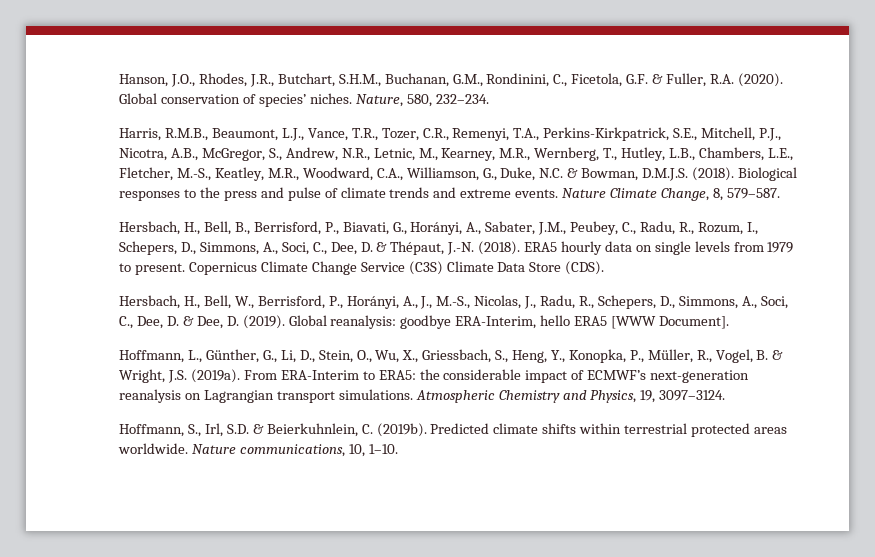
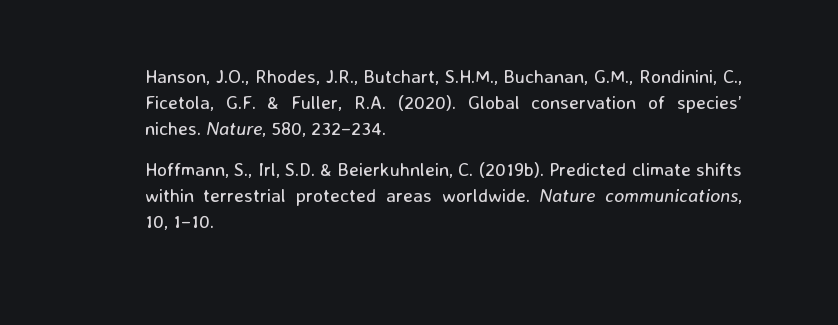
[119,127,781,141] [119,147,793,161] [119,167,797,181] [119,187,780,201] [119,221,758,235] [119,241,794,255] [119,261,605,275] [119,295,788,309] [119,315,729,329] [119,349,784,363] [119,369,750,383] [119,389,726,403] // Harris, R.M.B., Beaumont, L.J., Vance, T.R., Tozer, C.R., Remenyi, T.A., Perkins-Kirkpatrick, S.E., Mitchell, P.J., Nicotra, A.B., McGregor, S., Andrew, N.R., Letnic, M., Kearney, M.R., Wernberg, T., Hutley, L.B., Chambers, L.E., Fletcher, M.-S., Keatley, M.R., Woodward, C.A., Williamson, G., Duke, N.C. & Bowman, D.M.J.S. (2018). Biological responses to the press and pulse of climate trends and extreme events. Nature Climate Change, 8, 579–587. // Hersbach, H., Bell, B., Berrisford, P., Biavati, G., Horányi, A., Sabater, J.M., Peubey, C., Radu, R., Rozum, I., Schepers, D., Simmons, A., Soci, C., Dee, D. & Thépaut, J.-N. (2018). ERA5 hourly data on single levels from 1979 to present. Copernicus Climate Change Service (C3S) Climate Data Store (CDS). // Hersbach, H., Bell, W., Berrisford, P., Horányi, A., J., M.-S., Nicolas, J., Radu, R., Schepers, D., Simmons, A., Soci, C., Dee, D. & Dee, D. (2019). Global reanalysis: goodbye ERA-Interim, hello ERA5 [WWW Document]. // Hoffmann, L., Günther, G., Li, D., Stein, O., Wu, X., Griessbach, S., Heng, Y., Konopka, P., Müller, R., Vogel, B. & Wright, J.S. (2019a). From ERA-Interim to ERA5: the considerable impact of ECMWF’s next-generation reanalysis on Lagrangian transport simulations. Atmospheric Chemistry and Physics, 19, 3097–3124. -> (387, 128) none

